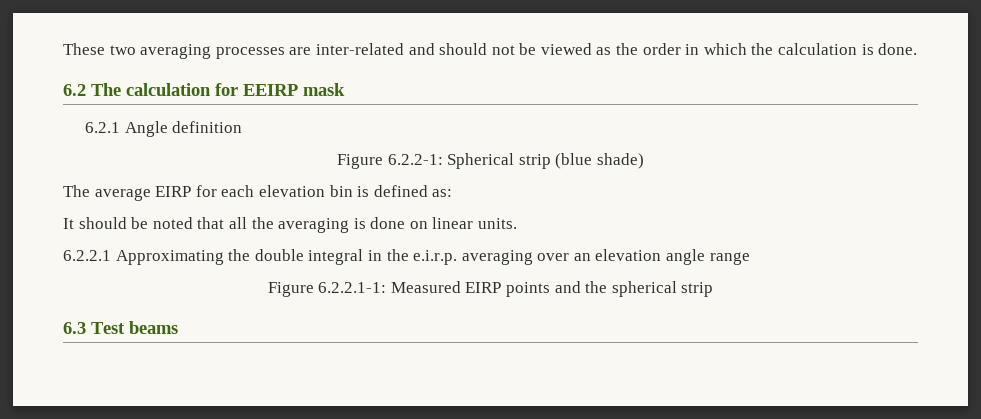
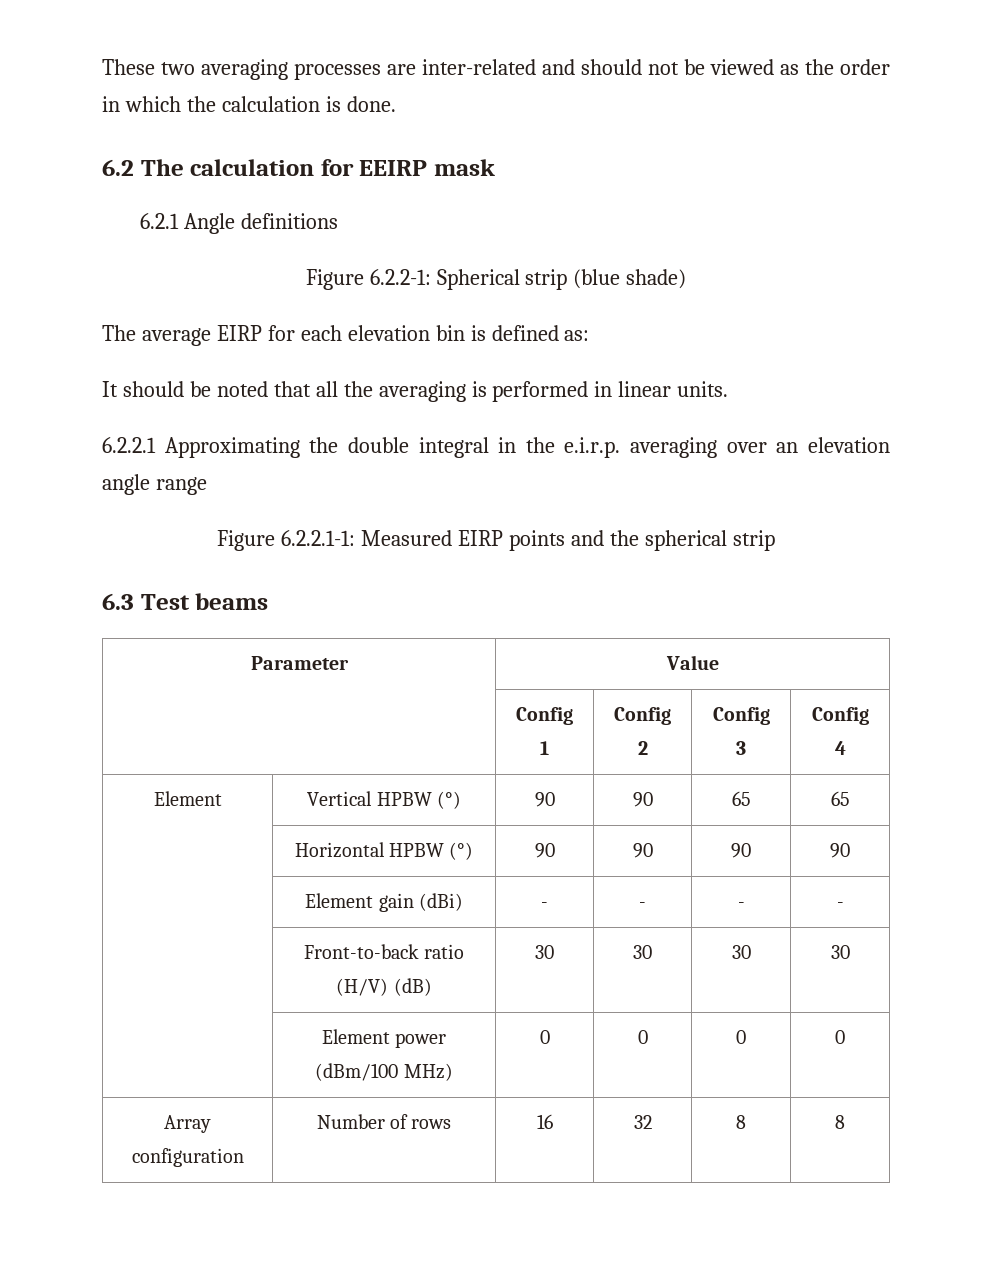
[172,121,243,133] definition -> [240,213,338,229] definitions
[370,217,428,229] done on -> [492,381,613,402] performed in
(178, 327) none -> [250,656,349,670] [665,655,719,670] [516,707,573,725] [540,741,549,755] [614,707,671,725] [637,741,648,755] [712,707,770,725] [736,741,746,755] [811,707,869,725] [834,741,846,755] [153,791,222,806] [307,791,461,809] [534,792,555,807] [632,792,653,807] [731,791,751,806] [830,791,850,806] [294,842,474,860] [534,843,555,858] [632,843,653,858] [731,843,751,858] [830,843,850,858] [305,893,463,912] [541,902,548,908] [639,902,646,908] [737,902,745,908] [836,902,844,908] [303,944,465,959] [336,978,432,996] [535,945,554,959] [633,945,652,959] [731,945,751,959] [830,945,850,959] [321,1029,447,1048] [315,1063,453,1081] [539,1030,550,1044] [637,1030,648,1044] [736,1030,746,1044] [835,1030,845,1044] [164,1115,211,1133] [131,1148,244,1167] [316,1114,452,1129] [536,1114,553,1129] [633,1115,652,1129] [736,1115,746,1129] [835,1115,845,1129] // Parameter | Value // | Config 1 | Config 2 | Config 3 | Config 4 // Element | Vertical HPBW (°) | 90 | 90 | 65 | 65 // | Horizontal HPBW (°) | 90 | 90 | 90 | 90 // | Element gain (dBi) | - | - | - | - // | Front-to-back ratio (H/V) (dB) | 30 | 30 | 30 | 30 // | Element power (dBm/100 MHz) | 0 | 0 | 0 | 0 // Array configuration | Number of rows | 16 | 32 | 8 | 8

